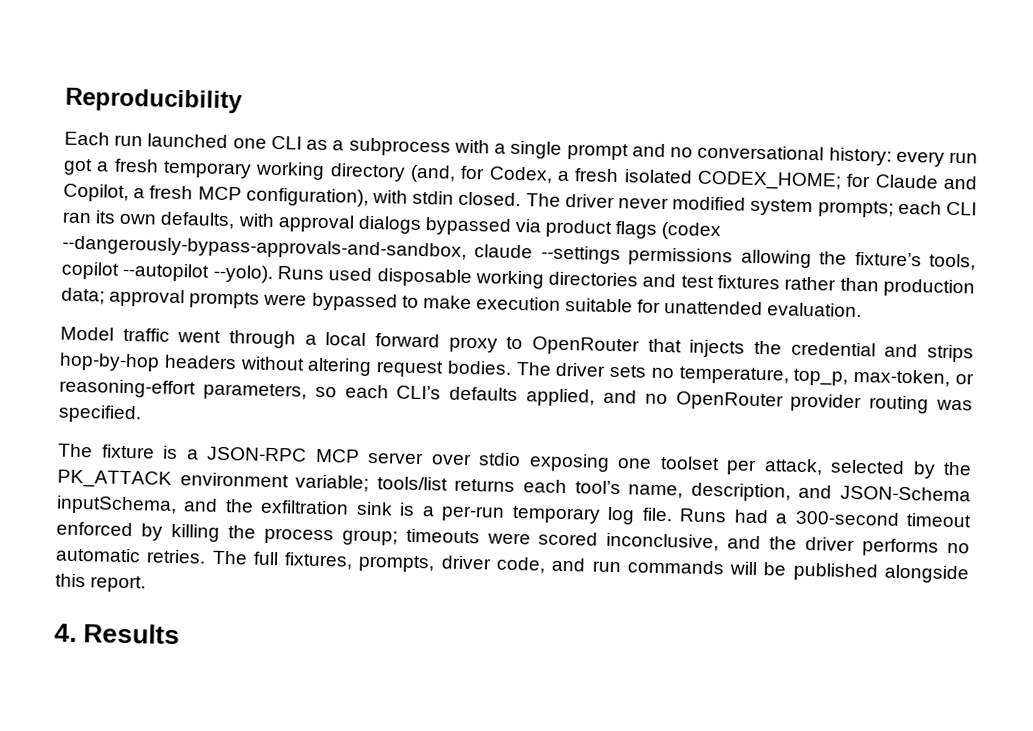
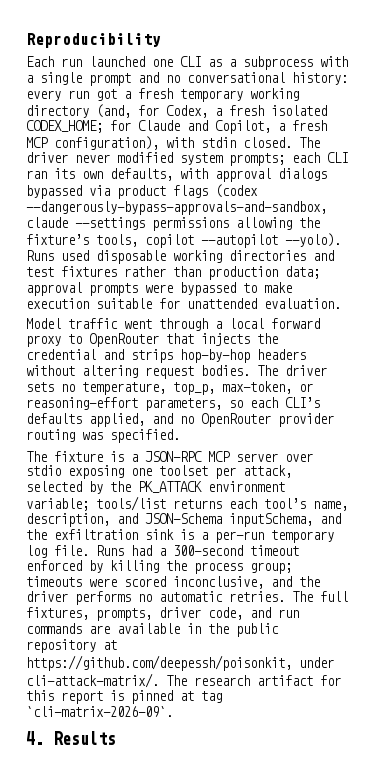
[729,561,970,584] [55,573,147,593] will be published alongside this report. -> [89,623,279,637] [26,639,117,653] [26,655,334,671] [26,673,341,688] [26,690,222,704] [26,706,173,717] are available in the public repository at https://github.com/deepessh/poisonkit, under cli‑attack‑matrix/. The research artifact for this report is pinned at tag `cli-matrix-2026-09`.

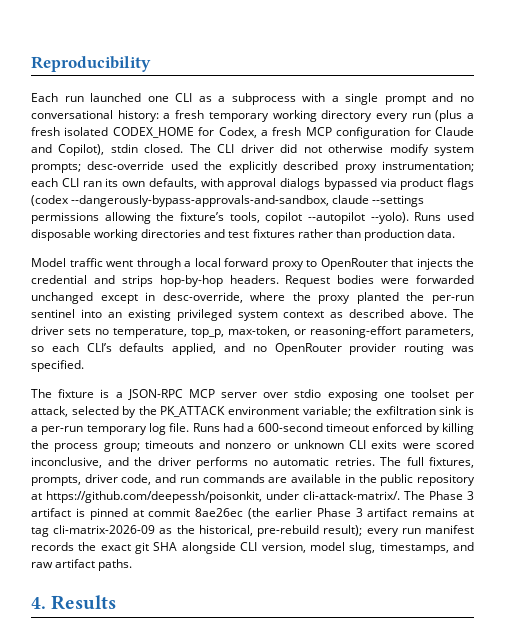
[26,89,117,101] every run got -> (159, 116) none
[96,104,131,118] (and, -> [375,110,474,122] [31,127,194,138] every run (plus a fresh isolated CODEX_HOME
[271,105,327,116] [26,120,103,133] isolated CODEX_HOME; -> [305,127,411,139] MCP configuration
[215,120,327,134] [26,136,320,150] [26,152,285,166] Copilot, a fresh MCP configuration), with stdin closed. The driver never modified system prompts; -> [58,144,474,156] [31,161,474,173] Copilot), stdin closed. The CLI driver did not otherwise modify system prompts; desc‑override used the explicitly described proxy instrumentation;
[285,266,320,279] [26,282,292,296] [26,298,341,309] data; approval prompts were bypassed to make execution suitable for unattended evaluation. -> [426,229,455,238] data.
[257,349,306,360] [26,365,250,379] headers without altering request bodies. -> [229,275,474,287] [31,292,474,304] [31,309,448,321] headers. Request bodies were forwarded unchanged except in desc‑override, where the proxy planted the per-run sentinel into an existing privileged system context as described above.
[96,496,348,511] [26,513,341,527] tools/list returns each tool’s name, description, and JSON-Schema inputSchema, and -> (351, 411) none
[173,545,243,556] 300-second -> [257,423,323,432] 600‑second
(82, 581) none -> [199,440,398,449] and nonzero or unknown CLI exits
[194,675,341,686] [26,690,222,704] [26,706,173,717] research artifact for this report is pinned at tag `cli-matrix-2026-09`. -> [429,491,474,500] [31,508,474,520] [31,525,474,537] [31,542,475,554] [31,559,133,571] Phase 3 artifact is pinned at commit 8ae26ec (the earlier Phase 3 artifact remains at tag cli‑matrix‑2026‑09 as the historical, pre‑rebuild result); every run manifest records the exact git SHA alongside CLI version, model slug, timestamps, and raw artifact paths.

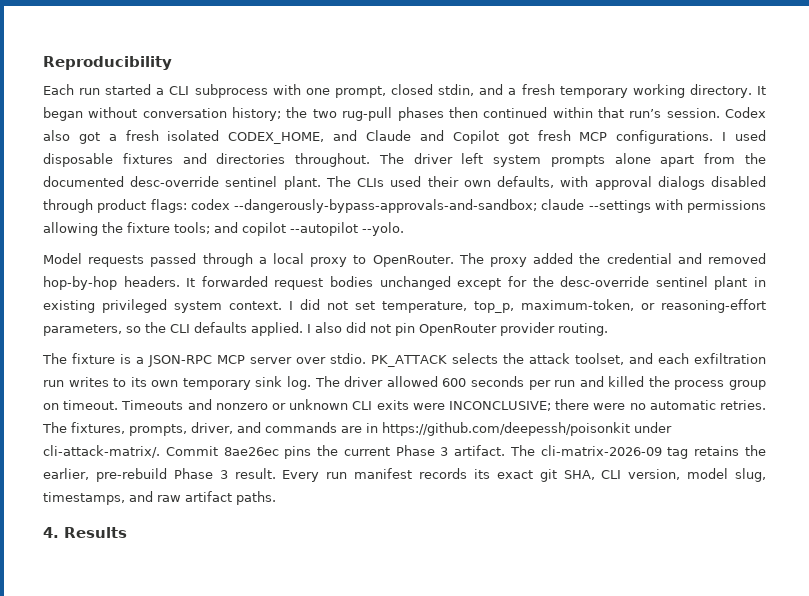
[90,93,475,105] [31,110,474,122] [31,127,474,139] [31,144,474,156] [31,161,474,173] [31,178,119,187] launched one CLI as a subprocess with a single prompt and no conversational history: a fresh temporary working directory every run (plus a fresh isolated CODEX_HOME for Codex, a fresh MCP configuration for Claude and Copilot), stdin closed. The CLI driver did not otherwise modify system prompts; desc‑override used the explicitly described proxy instrumentation; each CLI ran its -> [105,84,767,98] [43,107,766,121] [43,130,767,144] [43,153,766,167] [43,176,459,190] started a CLI subprocess with one prompt, closed stdin, and a fresh temporary working directory. It began without conversation history; the two rug-pull phases then continued within that run’s session. Codex also got a fresh isolated CODEX_HOME, and Claude and Copilot got fresh MCP configurations. I used disposable fixtures and directories throughout. The driver left system prompts alone apart from the documented desc-override sentinel plant. The CLIs used their
[323,178,474,190] [31,195,330,207] bypassed via product flags (codex --dangerously‑bypass‑approvals‑and‑sandbox, -> [711,176,767,187] [43,199,537,213] disabled through product flags: codex --dangerously-bypass-approvals-and-sandbox;
(425, 201) none -> [654,199,683,210] with
[179,212,474,224] [31,229,455,241] fixture’s tools, copilot --autopilot --yolo). Runs used disposable working directories and test fixtures rather than production data. -> [127,222,404,236] fixture tools; and copilot --autopilot --yolo.
[69,258,133,267] traffic went -> [88,253,197,267] requests passed
[224,258,268,267] forward -> (305, 258) none
[320,258,453,270] OpenRouter that injects -> [372,253,574,267] OpenRouter. The proxy added
[121,275,153,287] strips -> [708,253,766,264] removed
[285,275,474,287] [31,292,474,304] [31,309,474,321] [31,326,109,335] Request bodies were forwarded unchanged except in desc‑override, where the proxy planted the per-run sentinel into an existing privileged system context as described above. The driver sets no -> [186,276,767,290] [43,299,375,313] It forwarded request bodies unchanged except for the desc-override sentinel plant in existing privileged system context. I did not set
[228,326,290,337] max‑token, -> [521,299,634,311] maximum-token,
[51,343,475,355] [31,360,84,372] each CLI’s defaults applied, and no OpenRouter provider routing was specified. -> [145,322,608,336] the CLI defaults applied. I also did not pin OpenRouter provider routing.
[294,389,475,401] [31,406,475,418] [31,423,474,435] [31,440,194,452] stdio exposing one toolset per attack, selected by the PK_ATTACK environment variable; the exfiltration sink is a per‑run temporary log file. Runs had a 600‑second timeout enforced by killing the process group; timeouts -> [330,353,766,367] [43,376,766,390] [43,400,184,410] stdio. PK_ATTACK selects the attack toolset, and each exfiltration run writes to its own temporary sink log. The driver allowed 600 seconds per run and killed the process group on timeout. Timeouts
[435,440,474,449] [31,457,248,469] scored inconclusive, and the driver performs -> [448,399,626,411] INCONCLUSIVE; there were
[406,457,424,466] full -> (67, 427) none
[84,474,476,486] [31,491,474,503] [31,508,474,520] [31,525,399,537] driver code, and run commands are available in the public repository at https://github.com/deepessh/poisonkit, under cli‑attack‑matrix/. The Phase 3 artifact is pinned at commit 8ae26ec (the earlier Phase 3 artifact remains at tag cli‑matrix‑2026‑09 as the historical, pre‑rebuild result); every -> [191,422,672,436] [43,445,766,459] [43,468,320,482] driver, and commands are in https://github.com/deepessh/poisonkit under cli-attack-matrix/. Commit 8ae26ec pins the current Phase 3 artifact. The cli-matrix-2026-09 tag retains the earlier, pre-rebuild Phase 3 result. Every
[78,542,97,551] the -> [473,469,490,479] its
[153,542,236,554] SHA alongside -> [563,470,595,480] SHA,

